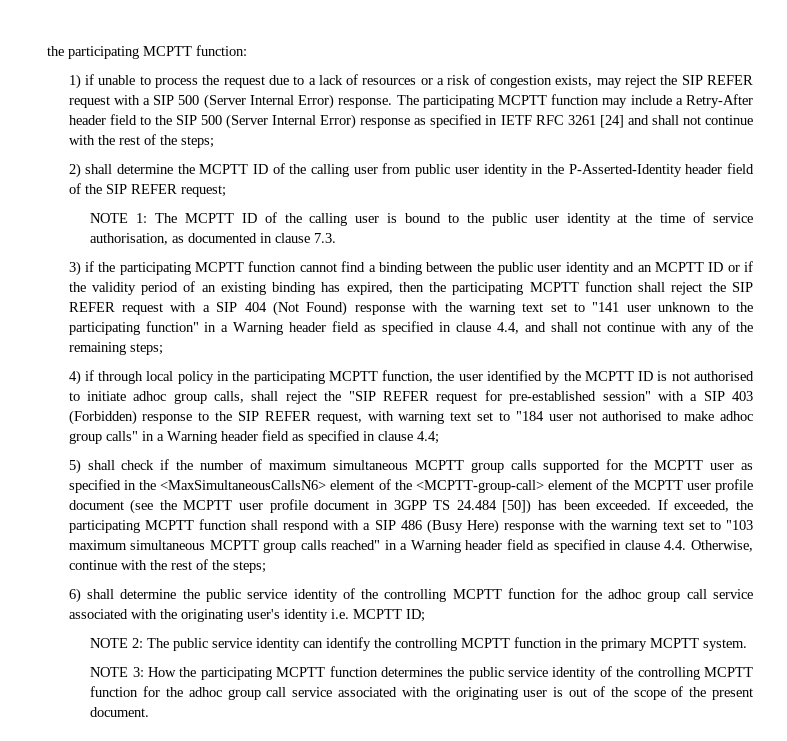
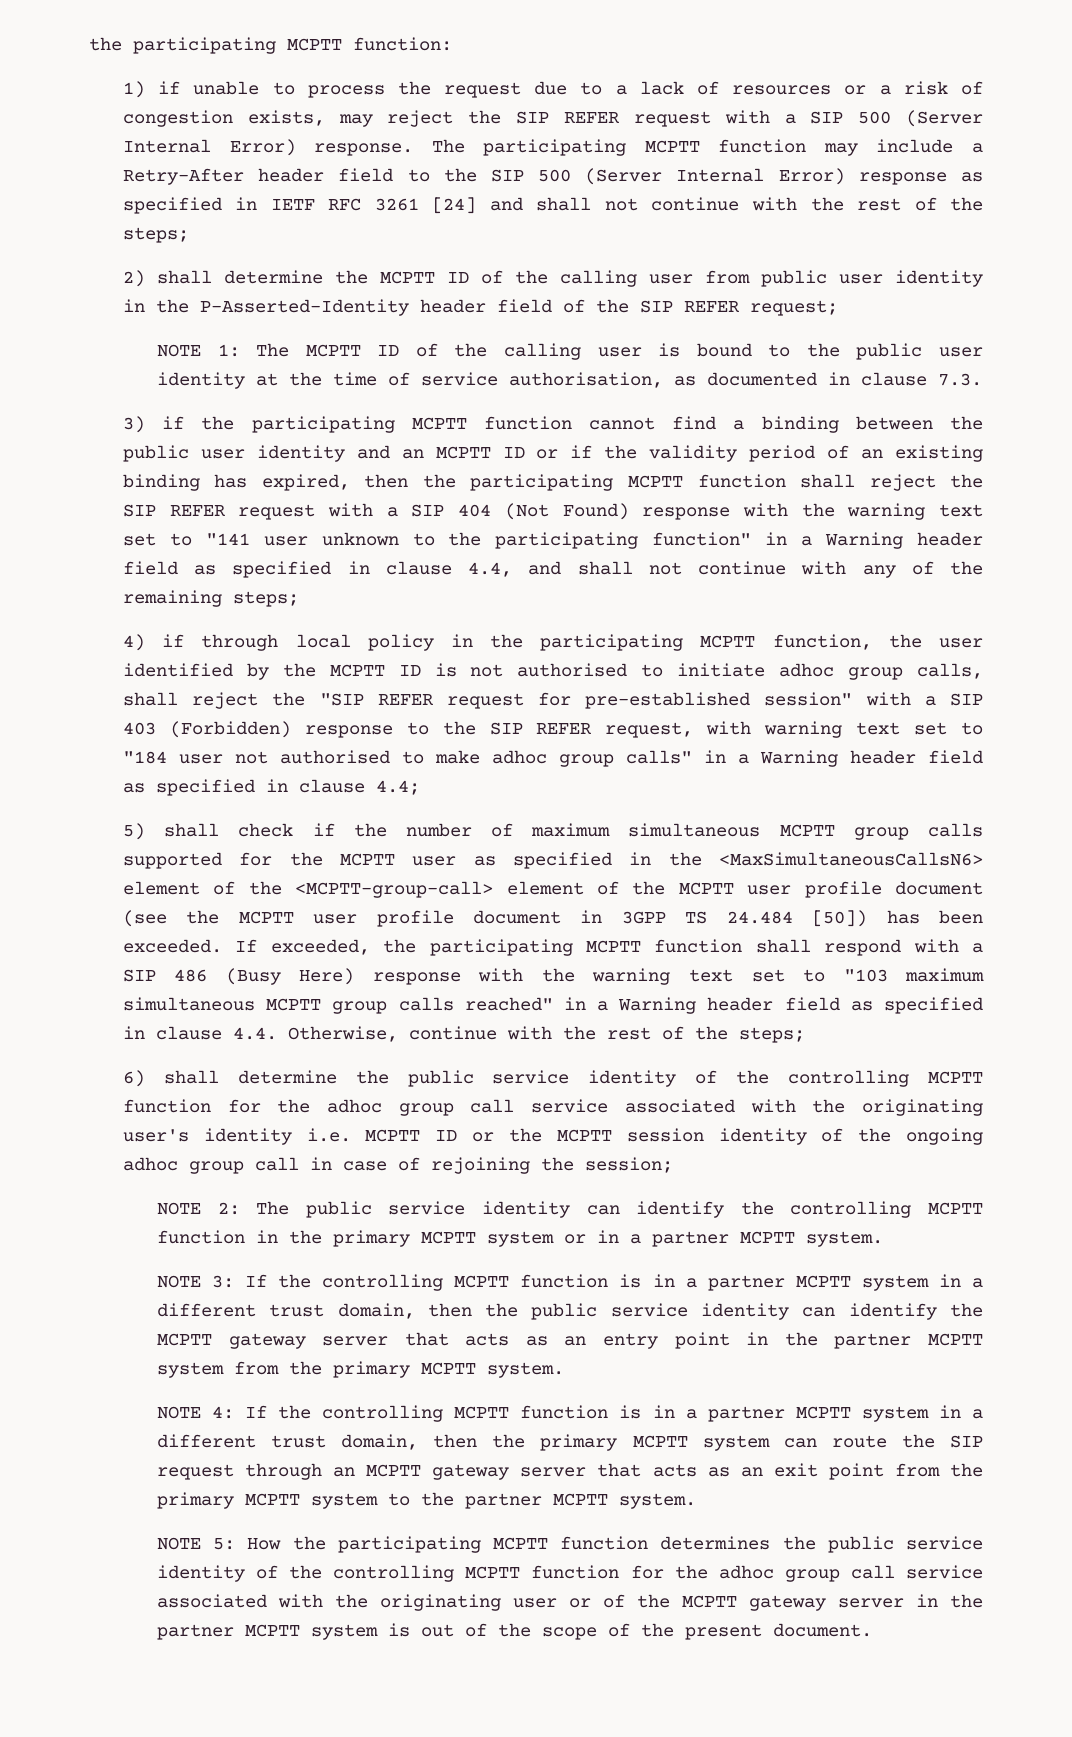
[405,609,425,622] ID; -> [435,1128,984,1145] [122,1157,673,1174] ID or the MCPTT session identity of the ongoing adhoc group call in case of rejoining the session;
[703,639,748,651] [90,667,144,677] system. // NOTE 3: -> [486,1230,883,1247] [156,1274,983,1291] [156,1303,984,1320] [156,1332,984,1349] [156,1361,564,1378] [156,1405,983,1422] [156,1434,983,1451] [156,1463,984,1480] [156,1492,696,1509] [156,1537,236,1550] system or in a partner MCPTT system. // NOTE 3: If the controlling MCPTT function is in a partner MCPTT system in a different trust domain, then the public service identity can identify the MCPTT gateway server that acts as an entry point in the partner MCPTT system from the primary MCPTT system. // NOTE 4: If the controlling MCPTT function is in a partner MCPTT system in a different trust domain, then the primary MCPTT system can route the SIP request through an MCPTT gateway server that acts as an exit point from the primary MCPTT system to the partner MCPTT system. // NOTE 5:
(548, 693) none -> [568,1594,983,1611] [156,1624,378,1640] or of the MCPTT gateway server in the partner MCPTT system

